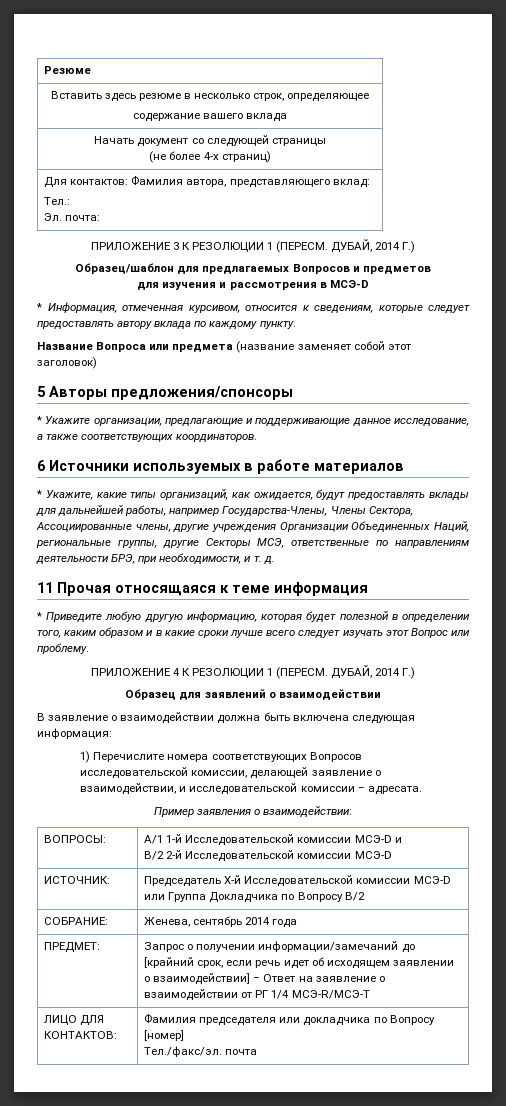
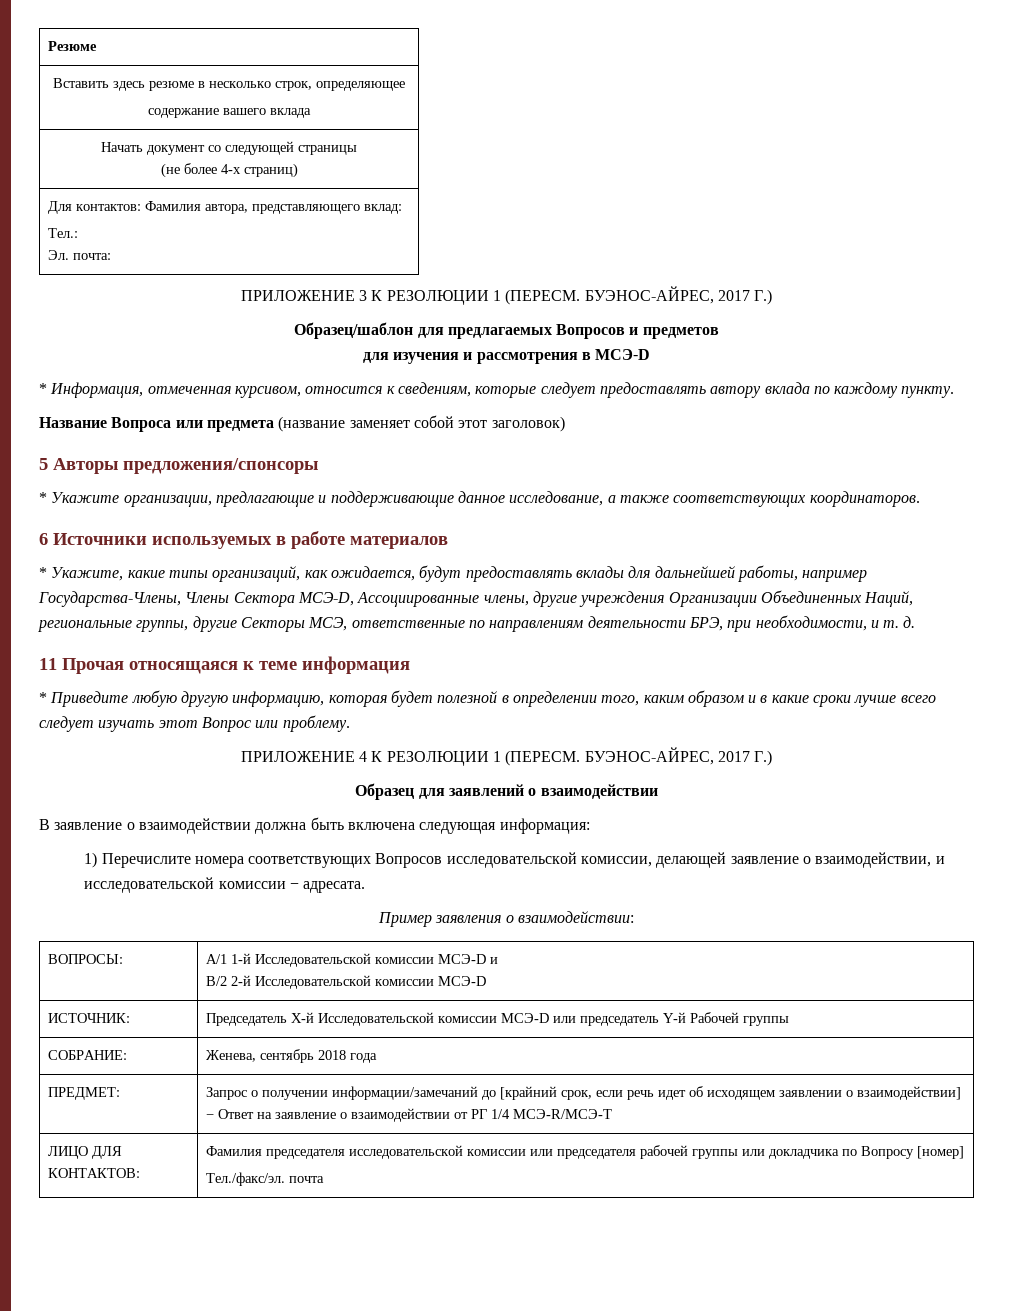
[331,239,401,253] ДУБАЙ, 2014 -> [584,286,750,304] БУЭНОС-АЙРЕС, 2017
[368,506,413,516] Сектора, -> [233,592,354,607] Сектора МСЭ-D,
[331,665,401,679] ДУБАЙ, 2014 -> [584,747,750,765] БУЭНОС-АЙРЕС, 2017
[168,892,365,903] Группа Докладчика по Вопросу В/2 -> [580,1012,790,1026] председатель Y-й Рабочей группы
[245,917,271,925] 2014 -> [318,1050,347,1060] 2018
(277, 1021) none -> [349,1145,739,1159] исследовательской комиссии или председателя рабочей группы

